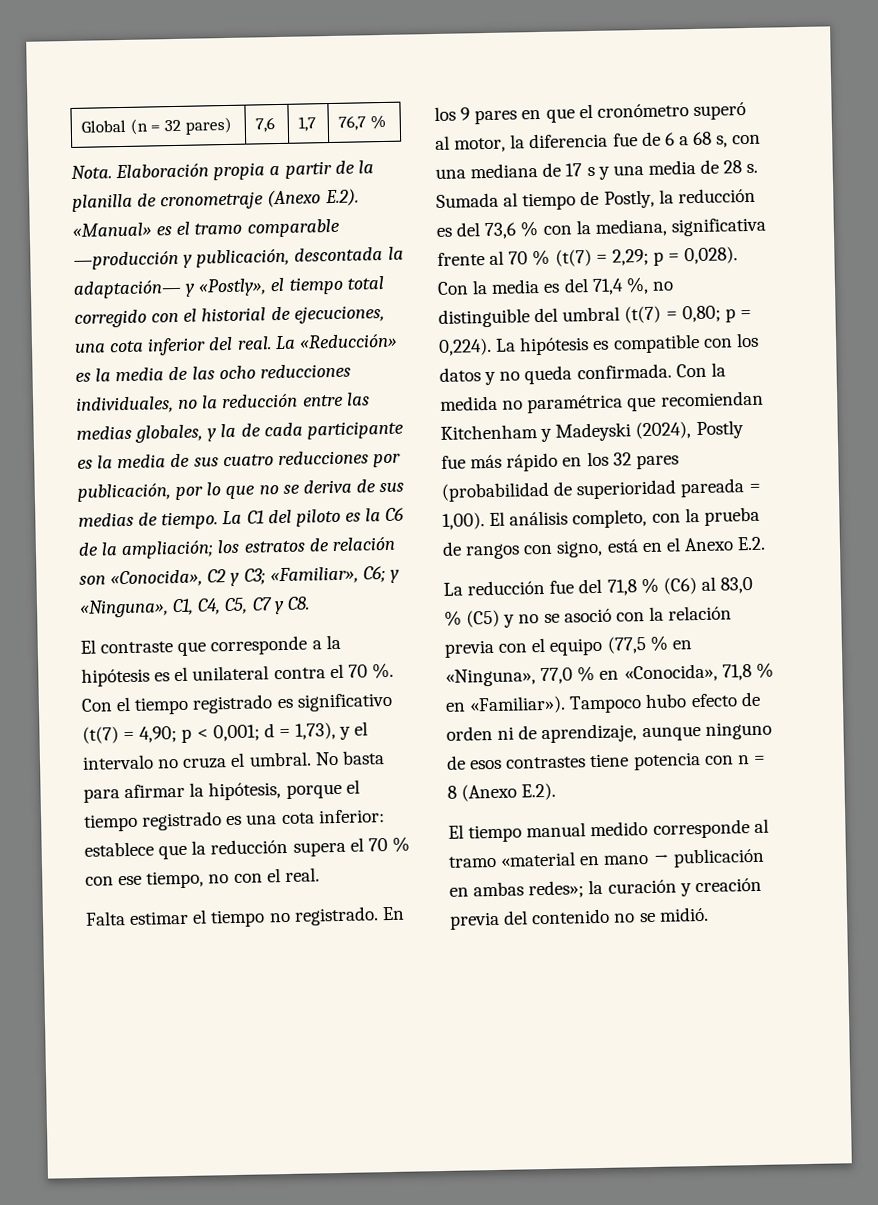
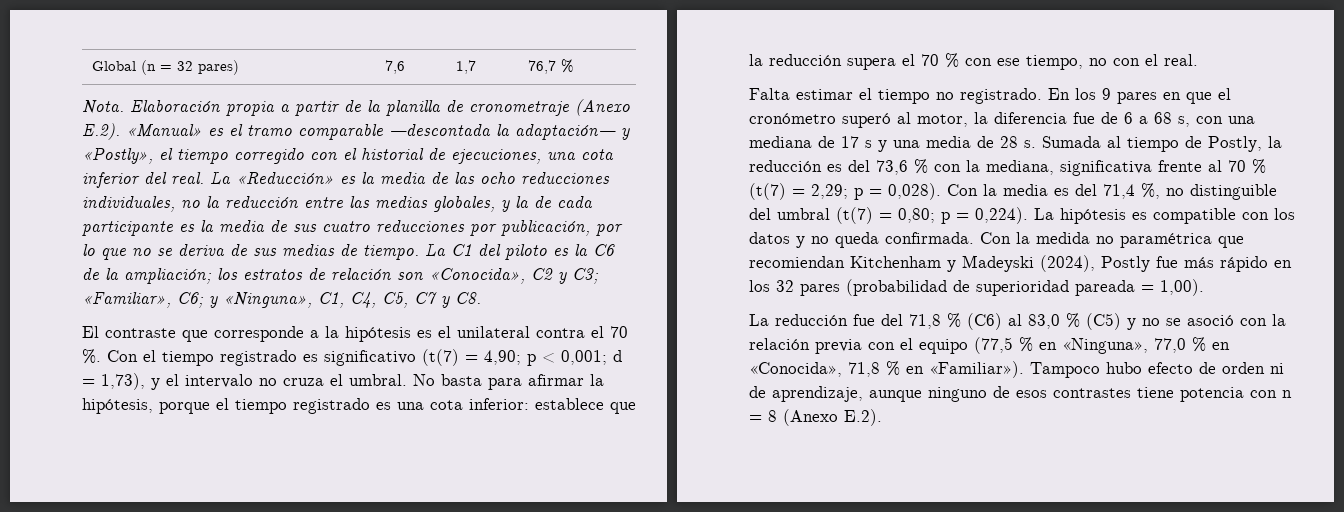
[73,247,384,270] —producción y publicación, descontada -> [389,124,491,136] —descontada
[346,276,384,290] total -> (228, 156) none
[489,506,760,529] [442,536,767,560] El análisis completo, con la prueba de rangos con signo, está en el Anexo E.2. -> (1204, 287) none
[448,818,769,843] [448,847,765,868] [449,877,762,899] [449,906,709,930] // El tiempo manual medido corresponde al tramo «material en mano → publicación en ambas redes»; la curación y creación previa del contenido no se midió. -> (882, 417) none

